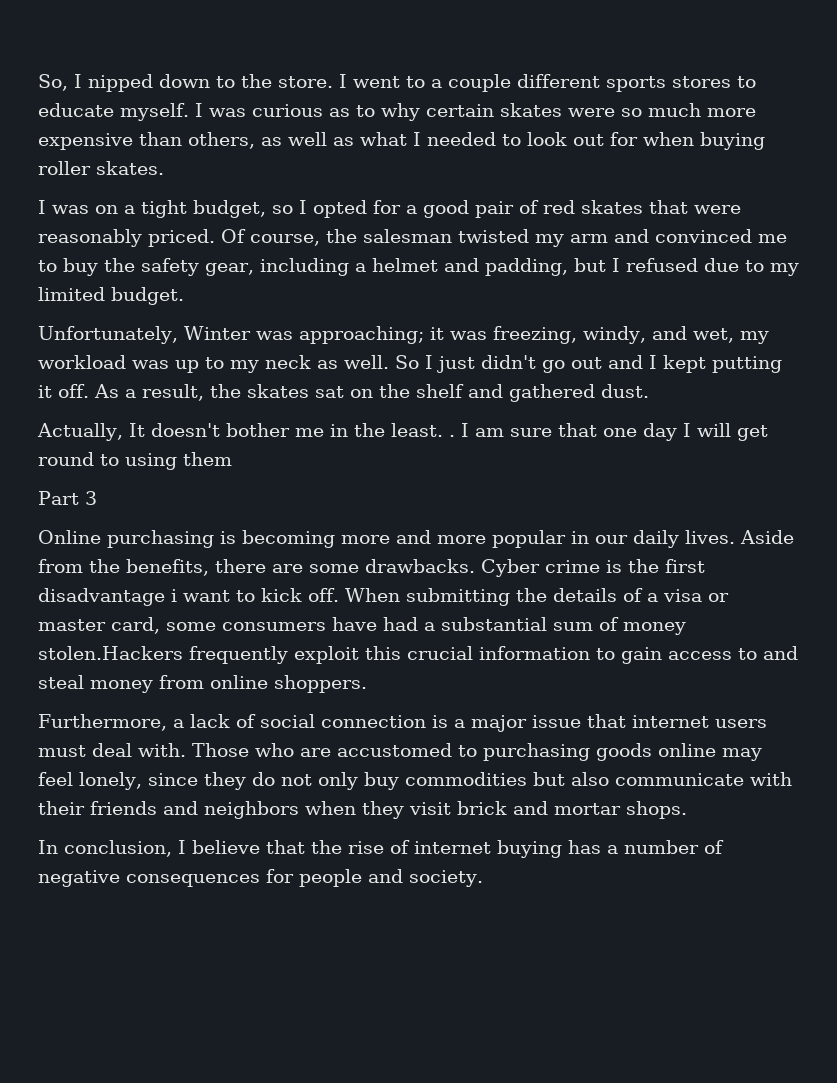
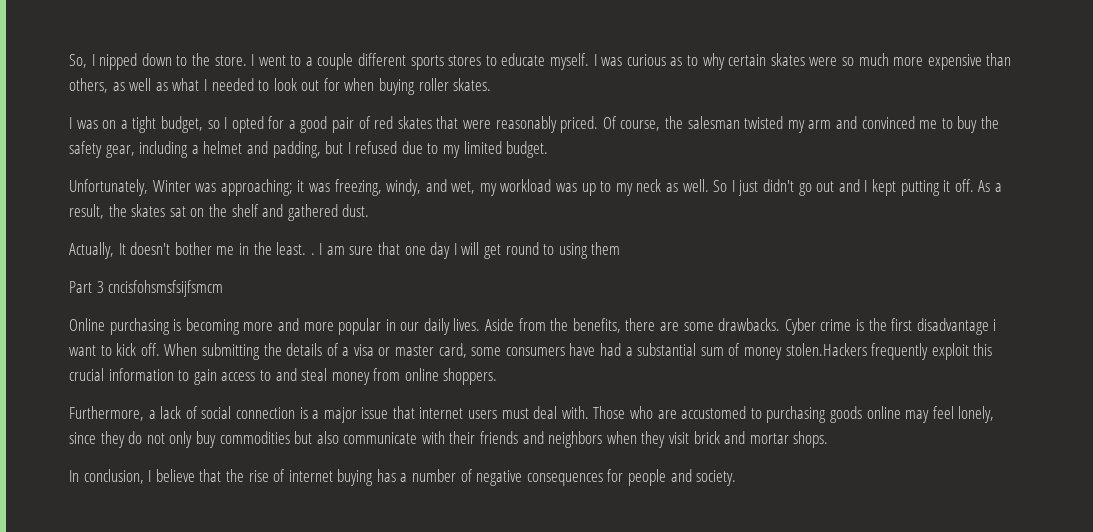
(97, 498) none -> [108,280,224,297] cncisfohsmsfsijfsmcm

